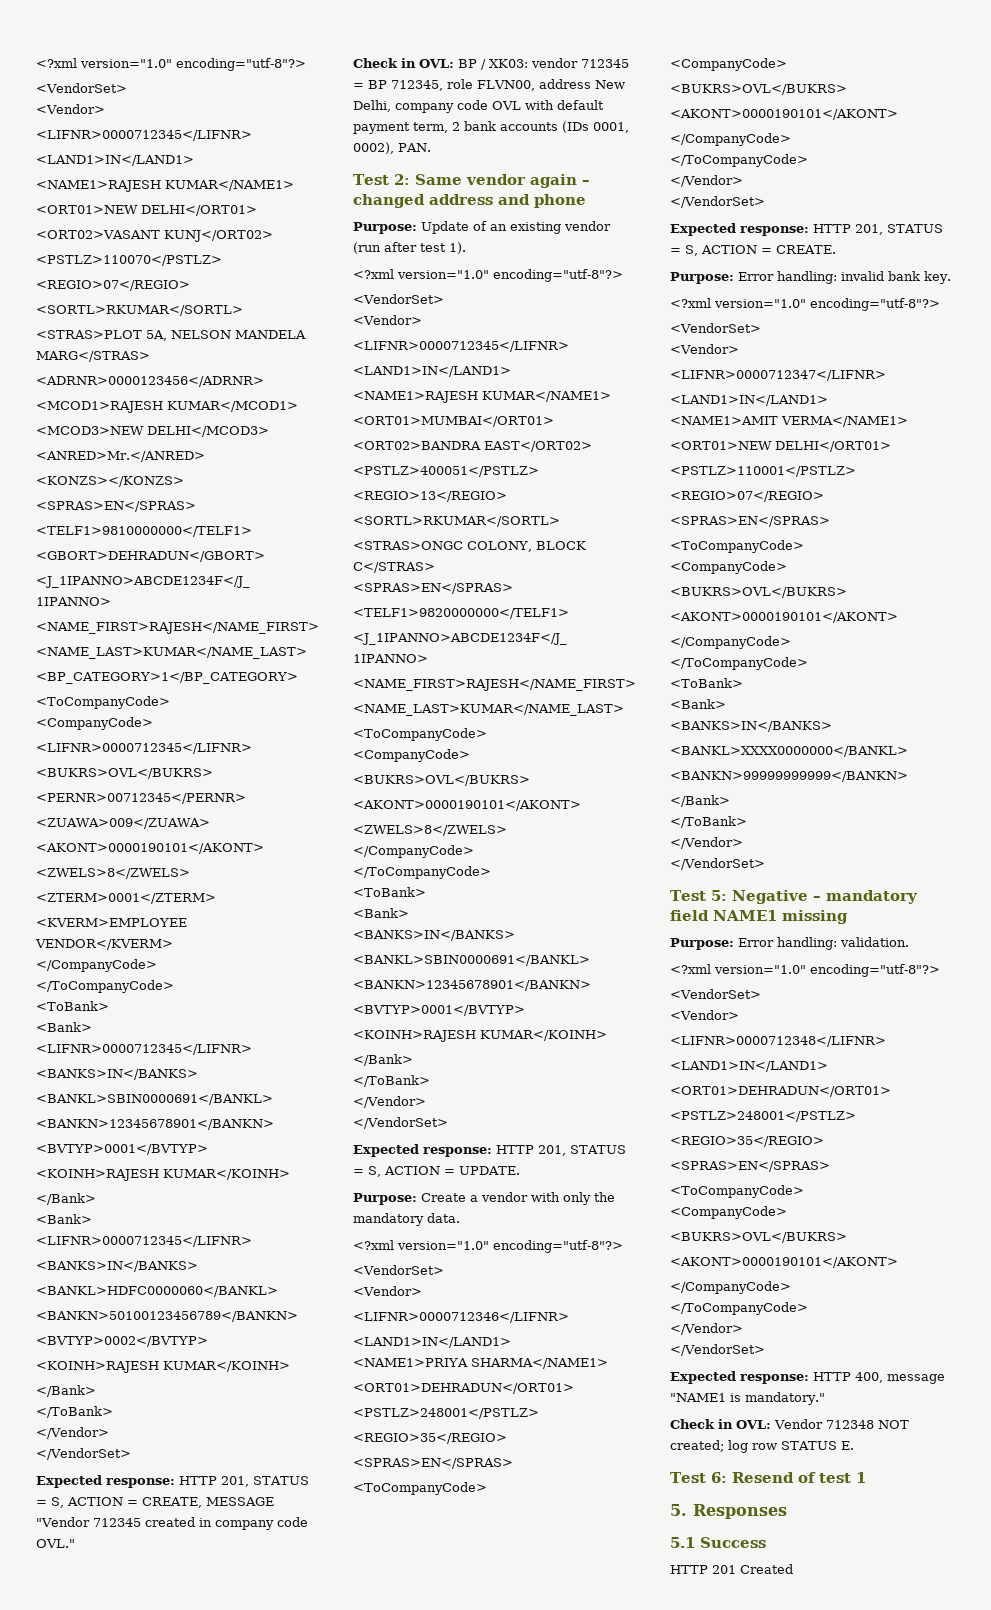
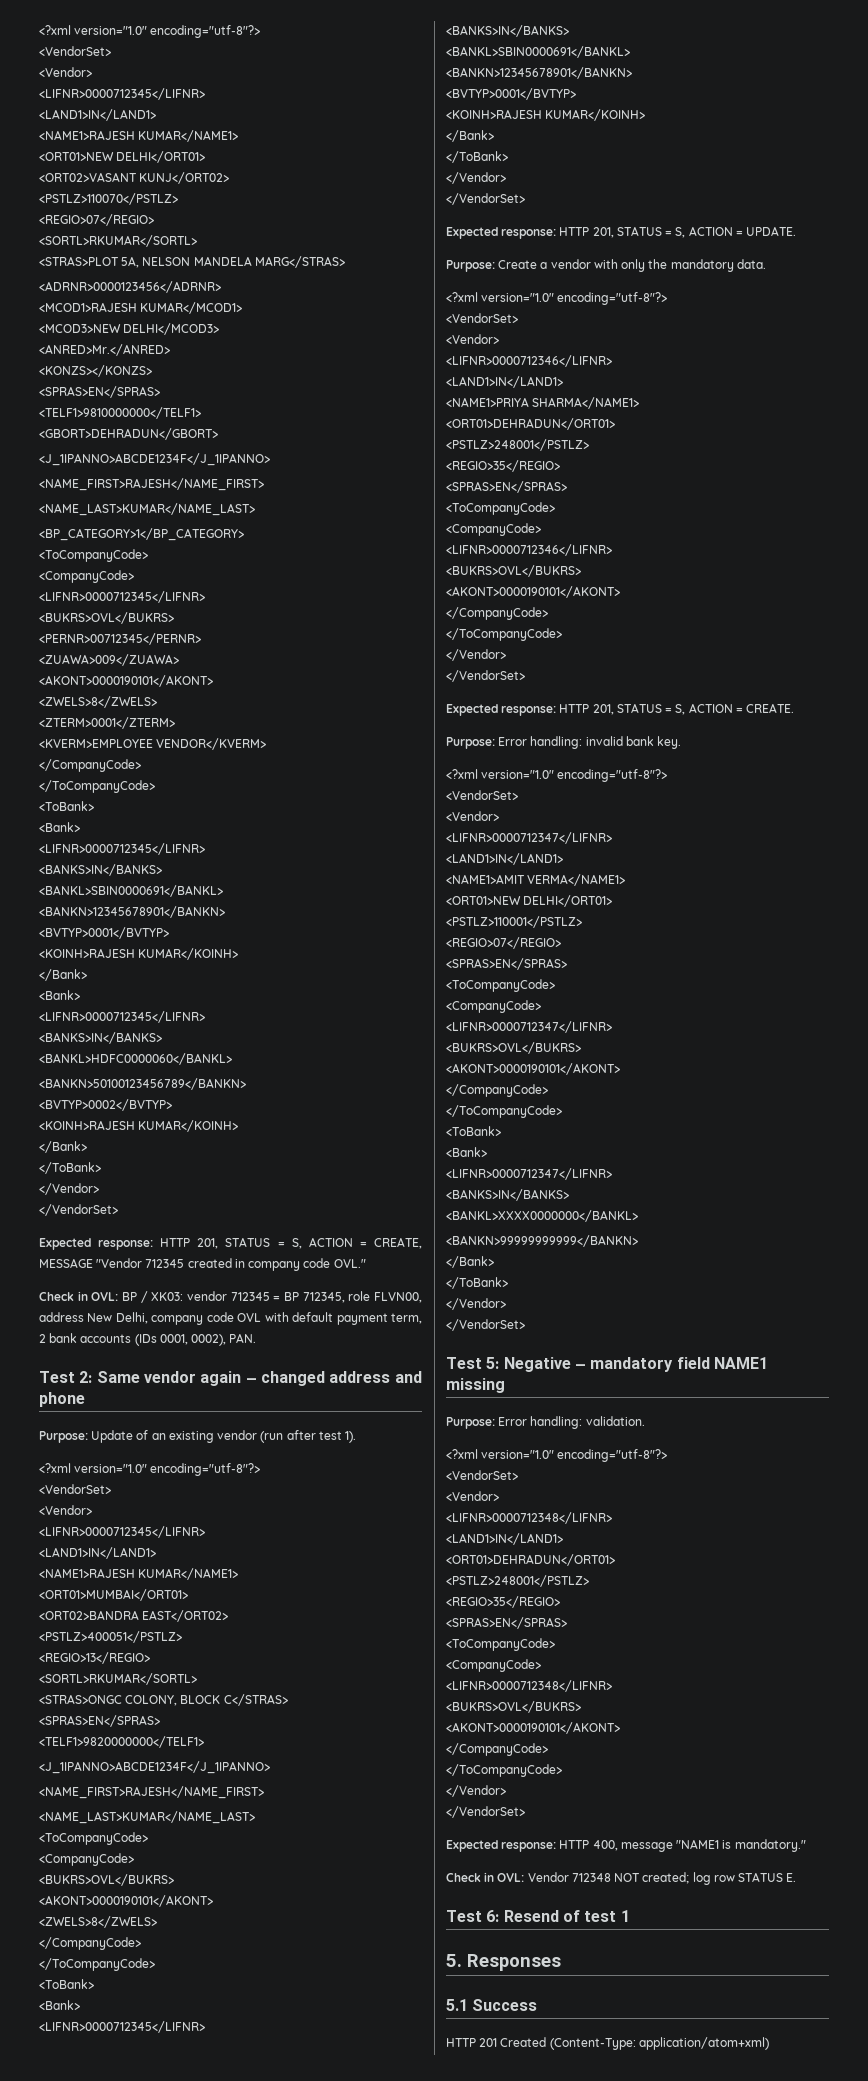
(409, 913) none -> [39,2021,205,2033] // <LIFNR>0000712345</LIFNR>
(787, 64) none -> [446,544,612,556] // <LIFNR>0000712346</LIFNR>
(787, 567) none -> [446,1021,612,1033] // <LIFNR>0000712347</LIFNR>
(726, 704) none -> [446,1168,612,1180] // <LIFNR>0000712347</LIFNR>
(787, 1212) none -> [446,1680,612,1692] // <LIFNR>0000712348</LIFNR>
(793, 1569) none -> [549,2037,769,2050] (Content-Type: application/atom+xml)

